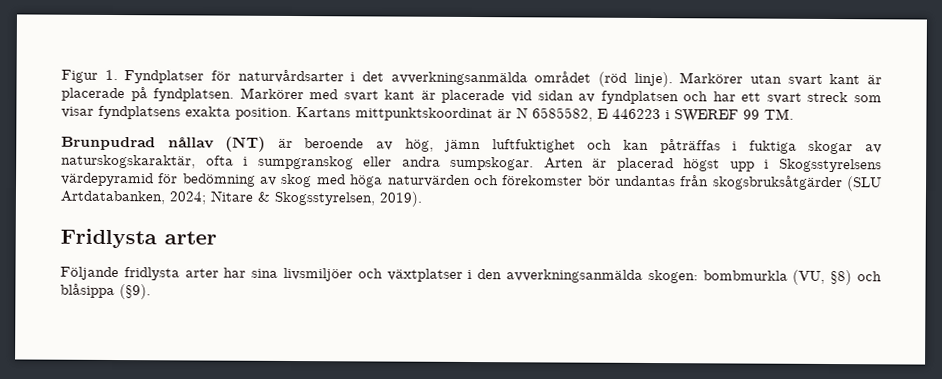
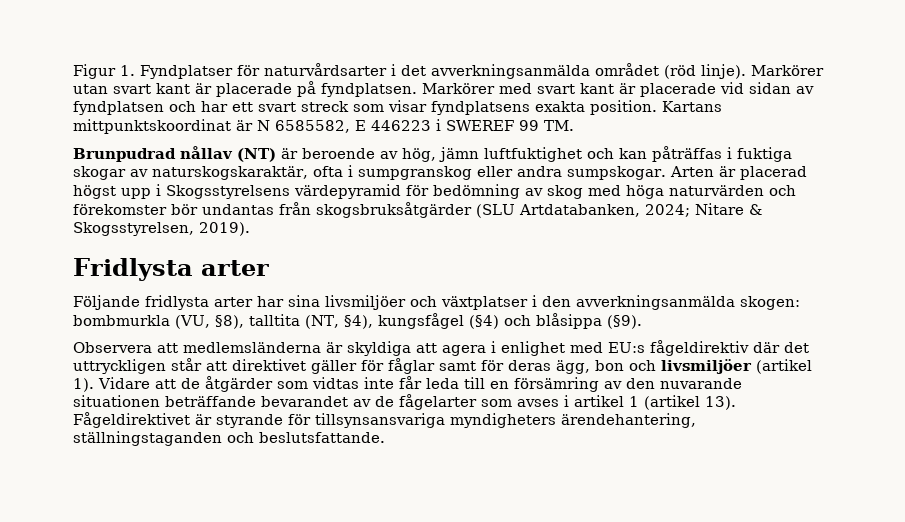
[830,270,882,286] [60,283,151,300] §8) och blåsippa (§9). -> [214,313,642,329] [73,340,809,356] [73,358,812,374] [73,376,742,392] [73,394,736,410] [73,412,696,428] [73,431,385,446] §8), talltita (NT, §4), kungsfågel (§4) och blåsippa (§9). // Observera att medlemsländerna är skyldiga att agera i enlighet med EU:s fågeldirektiv där det uttryckligen står att direktivet gäller för fåglar samt för deras ägg, bon och livsmiljöer (artikel 1). Vidare att de åtgärder som vidtas inte får leda till en försämring av den nuvarande situationen beträffande bevarandet av de fågelarter som avses i artikel 1 (artikel 13). Fågeldirektivet är styrande för tillsynsansvariga myndigheters ärendehantering, ställningstaganden och beslutsfattande.

